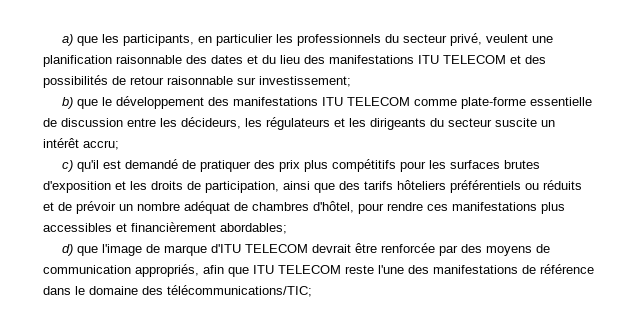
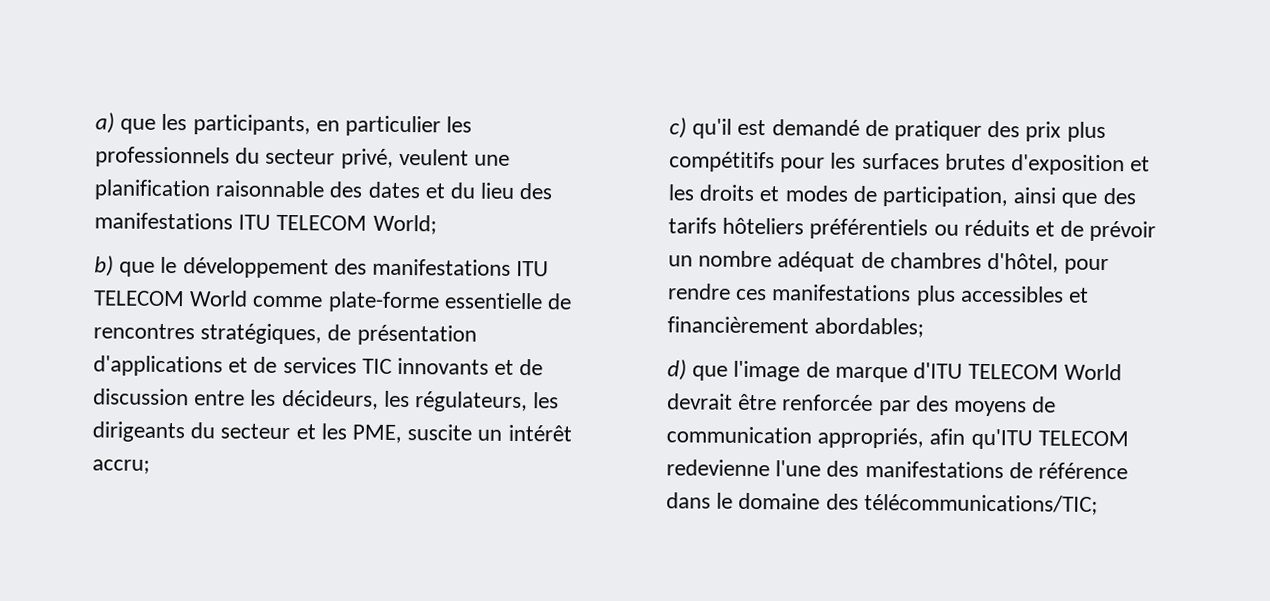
[510,55,546,64] [43,75,351,88] et des possibilités de retour raisonnable sur investissement; -> [372,214,437,235] World;
(411, 101) none -> [189,290,249,307] World
(57, 122) none -> [93,323,477,346] [93,355,544,377] rencontres stratégiques, de présentation d'applications et de services TIC innovants et de
[266,117,345,130] régulateurs et -> [415,391,529,413] régulateurs,
(492, 122) none -> [295,423,403,444] et les PME,
(183, 185) none -> [759,185,848,202] et modes
(309, 248) none -> [1064,363,1123,381] World
[228,265,374,277] que ITU TELECOM reste -> [970,428,1129,450] [666,459,770,477] qu'ITU TELECOM redevienne

